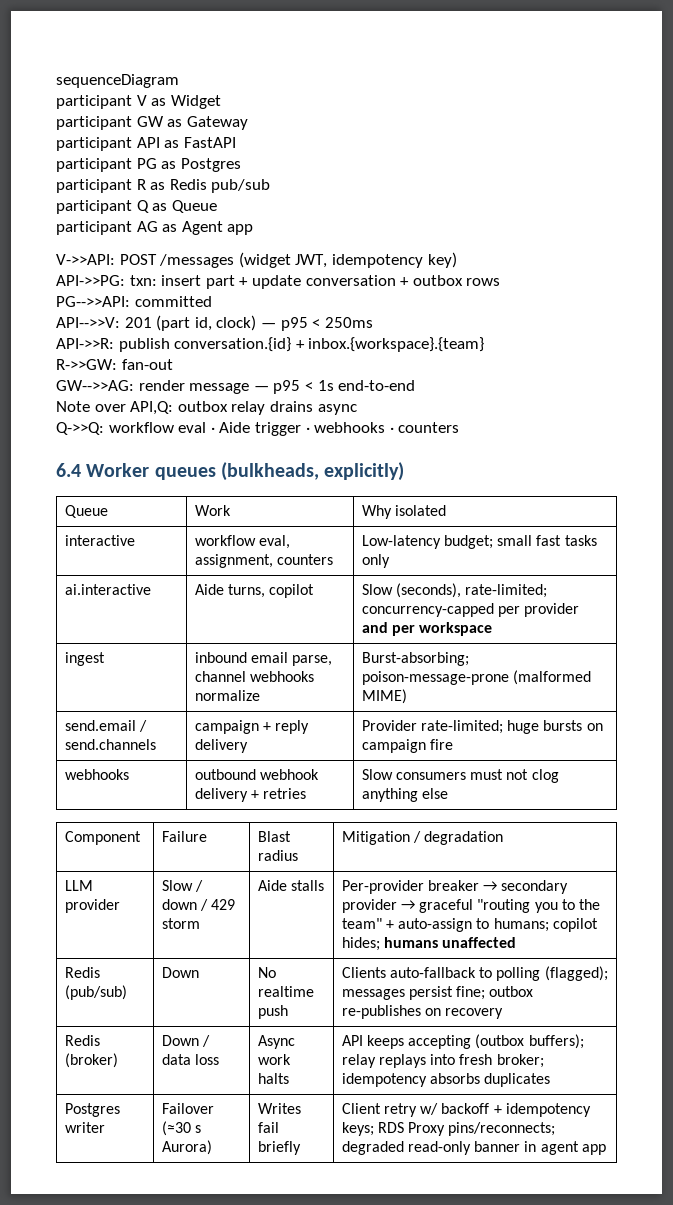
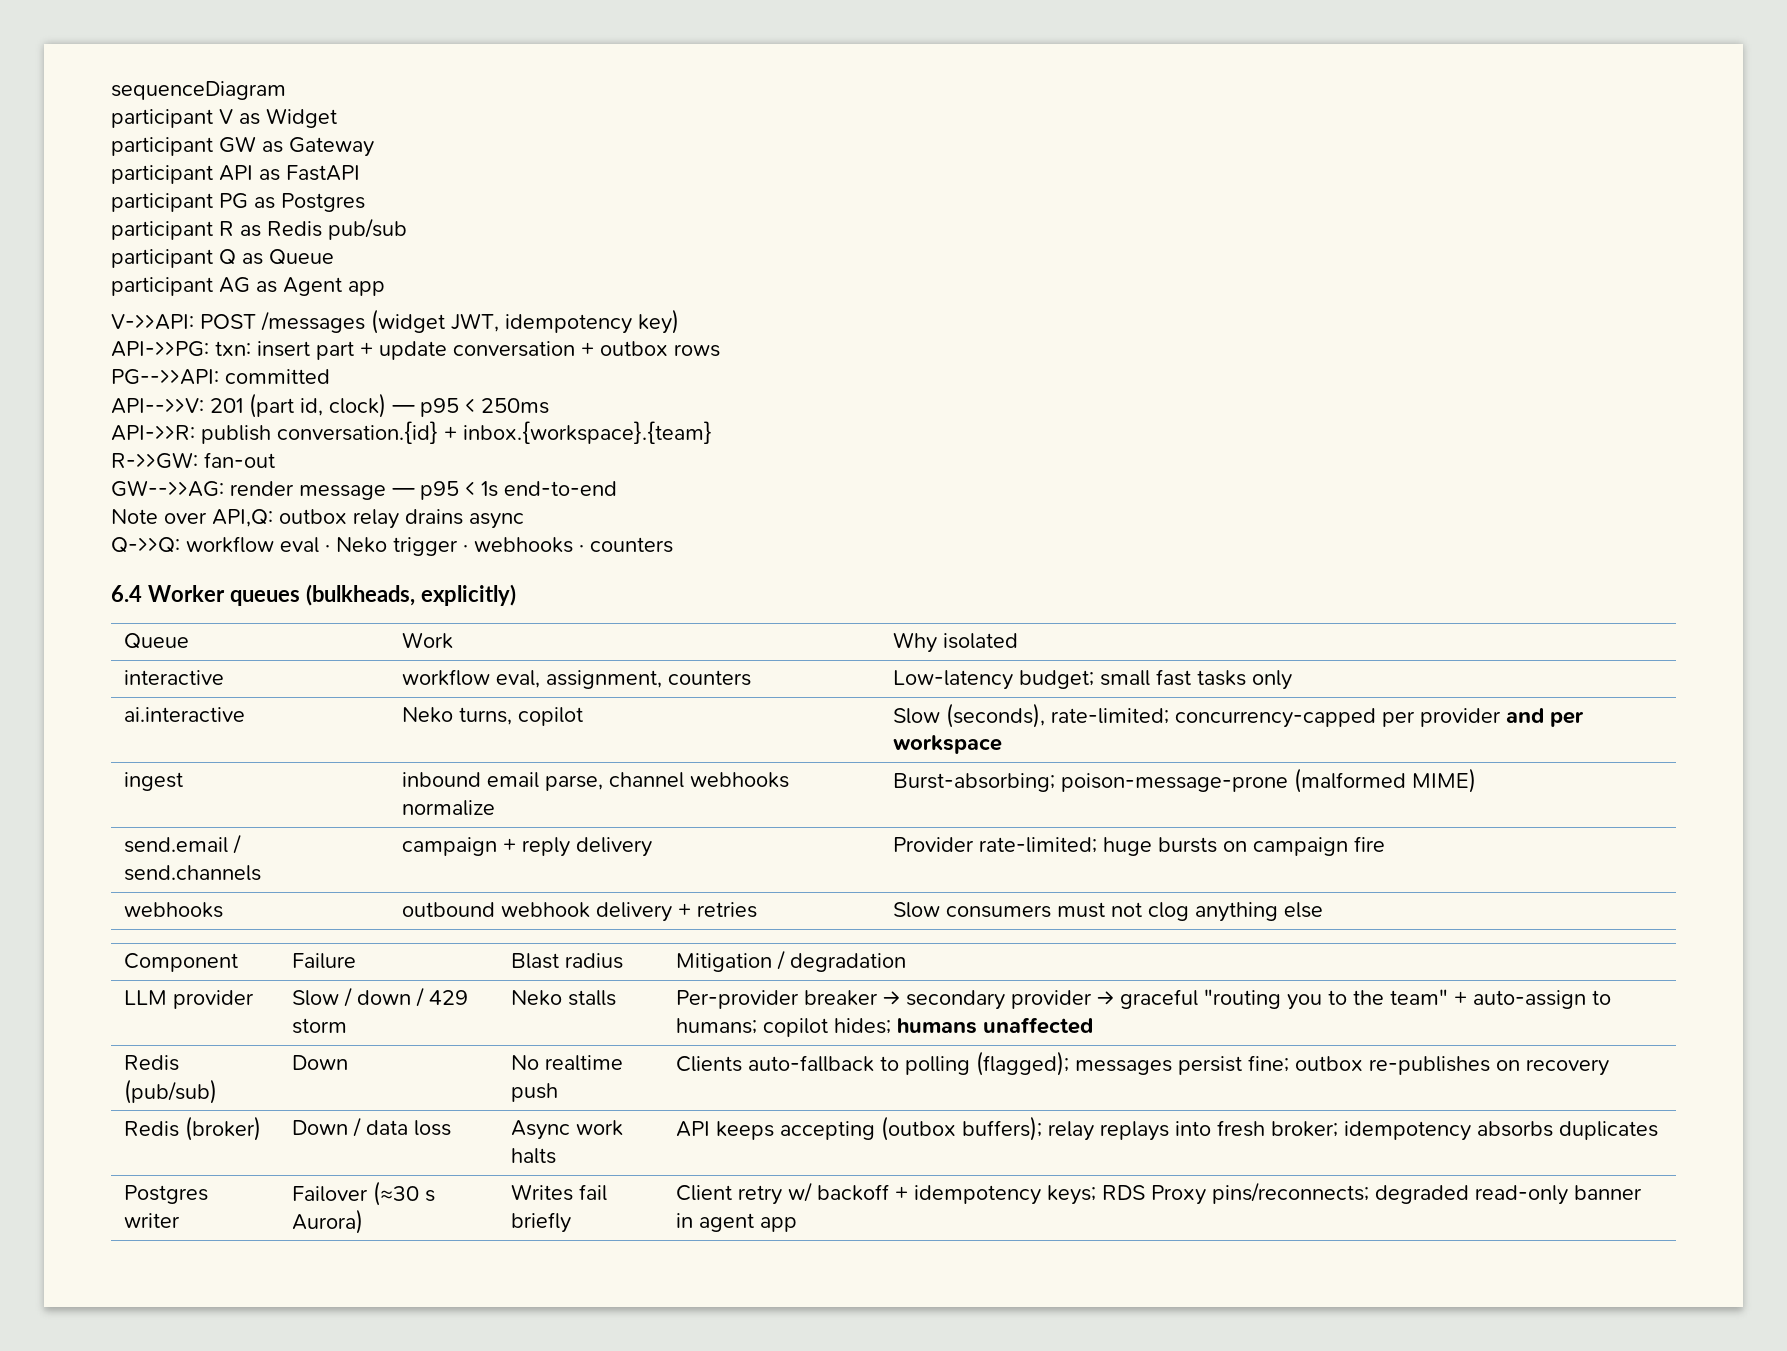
[219,422,251,433] Aide -> [336,537,387,553] Neko
[194,584,224,595] Aide -> [402,707,454,723] Neko
[257,880,287,891] Aide -> [511,990,563,1006] Neko

